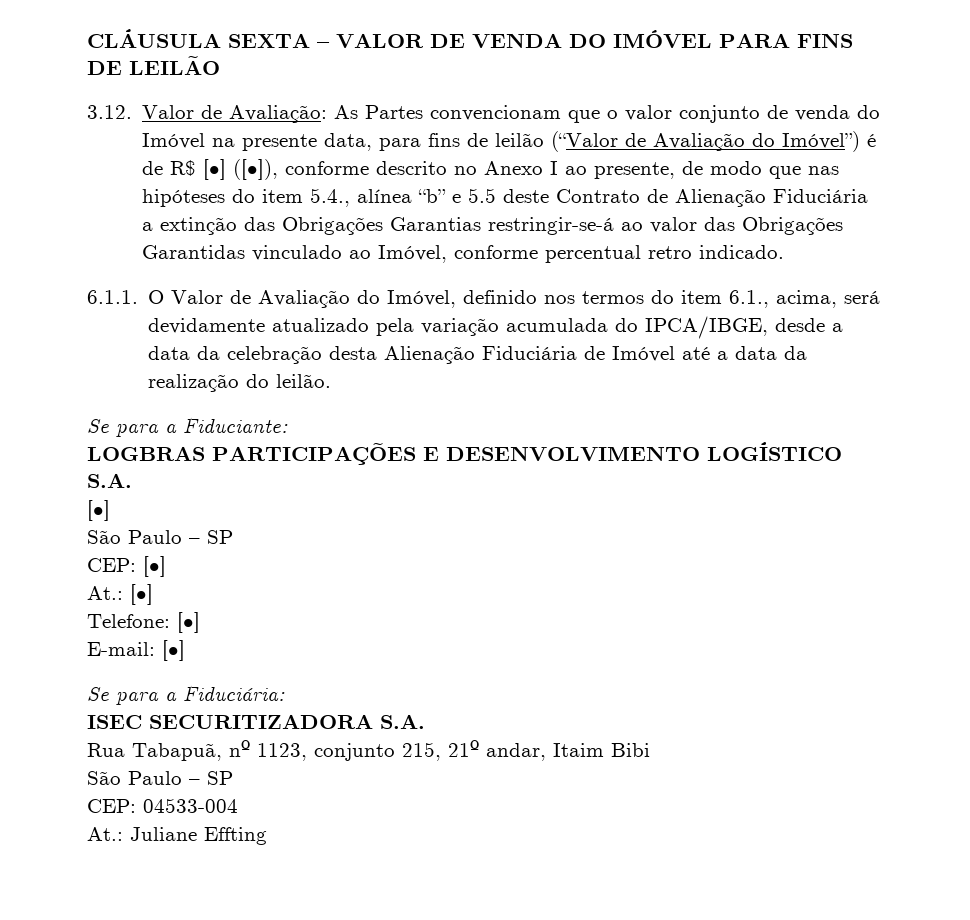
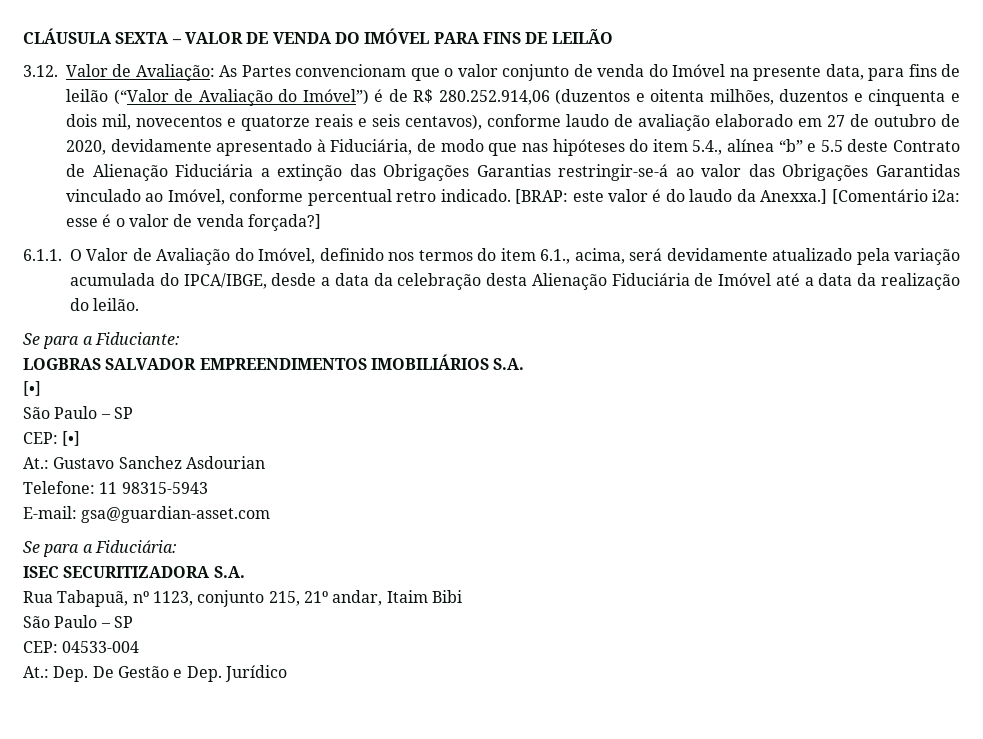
[203,159,676,180] [•] ([•]), conforme descrito no Anexo I ao presente, -> [438,89,960,106] [66,114,960,131] [66,139,413,156] 280.252.914,06 (duzentos e oitenta milhões, duzentos e cinquenta e dois mil, novecentos e quatorze reais e seis centavos), conforme laudo de avaliação elaborado em 27 de outubro de 2020, devidamente apresentado à Fiduciária,
(785, 252) none -> [515,189,960,204] [66,214,321,231] [BRAP: este valor é do laudo da Anexxa.] [Comentário i2a: esse é o valor de venda forçada?]
[212,442,842,465] PARTICIPAÇÕES E DESENVOLVIMENTO LOGÍSTICO -> [105,354,489,370] SALVADOR EMPREENDIMENTOS IMOBILIÁRIOS
[130,584,153,605] [•] -> [53,456,265,469] Gustavo Sanchez Asdourian
[177,612,200,633] [•] -> [99,482,208,494] 11 98315-5943
[162,640,185,661] [•] -> [81,506,271,523] gsa@guardian-asset.com
[130,827,267,845] Juliane Effting -> [53,665,287,682] Dep. De Gestão e Dep. Jurídico

